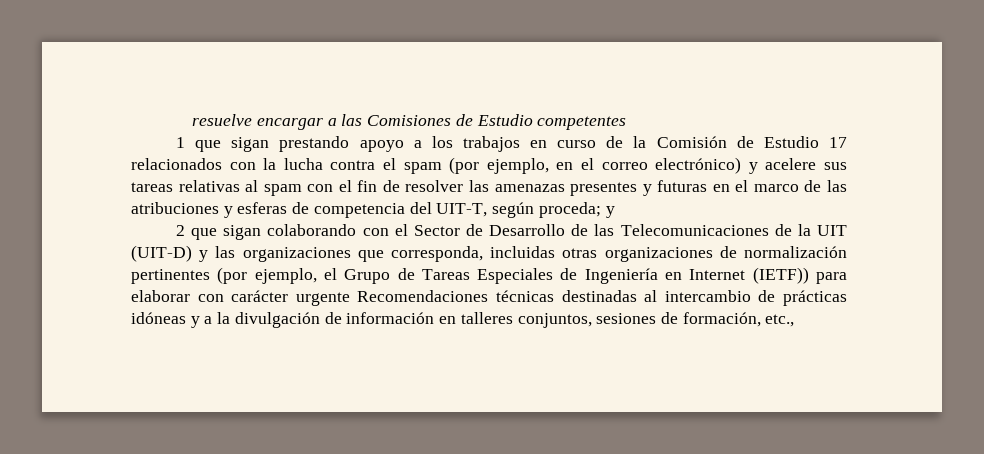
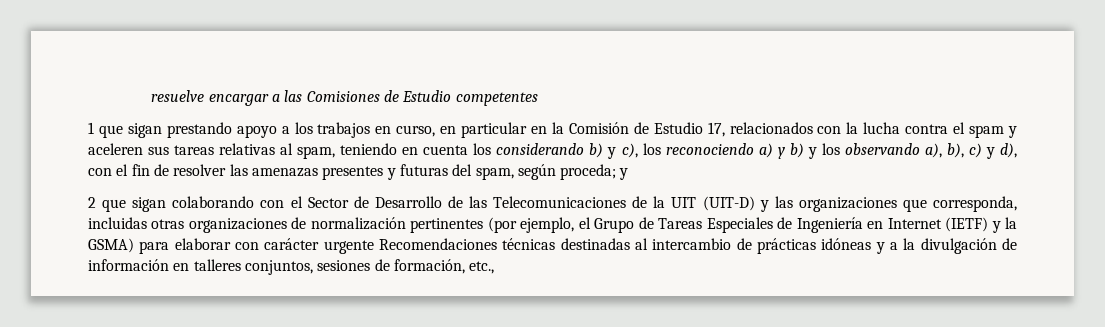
[557,136,624,148] curso de -> [396,122,548,138] curso, en particular en
[829,137,848,148] 17 -> [707,122,725,137] 17,
[449,157,848,174] [131,180,302,196] (por ejemplo, en el correo electrónico) y acelere sus tareas relativas al spam -> [1007,126,1017,138] [88,143,1018,159] y aceleren sus tareas relativas al spam, teniendo en cuenta los considerando b) y c), los reconociendo a) y b) y los observando a), b), c) y d),
[712,180,847,192] [131,202,488,218] en el marco de las atribuciones y esferas de competencia del UIT-T, -> [452,164,514,180] del spam,
[752,267,809,284] (IETF)) -> [945,217,1018,233] [88,238,134,253] (IETF) y la GSMA)

